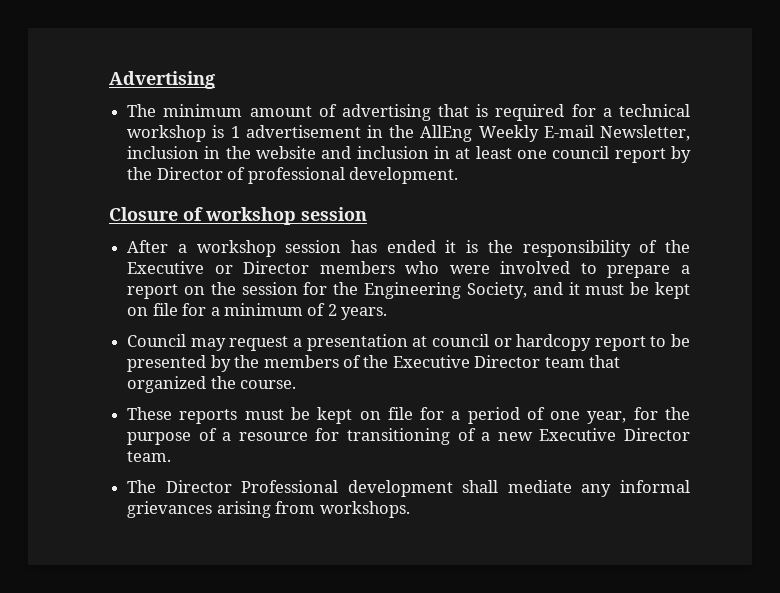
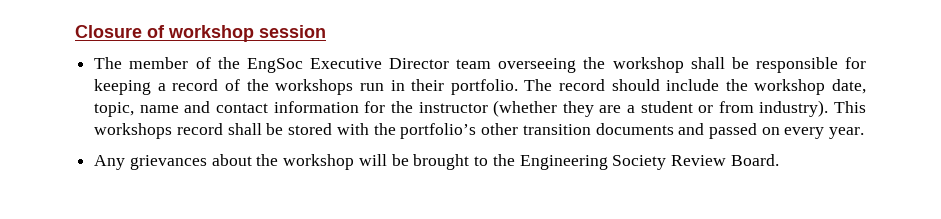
[109,71,215,89] [127,104,690,121] [127,125,691,142] [127,146,691,163] [127,167,458,184] [109,207,367,225] [127,240,690,257] [127,261,690,278] [127,282,690,299] [127,303,388,320] [127,334,690,351] [127,355,621,372] [127,376,297,393] [127,407,690,424] [127,428,690,445] [127,451,172,462] [127,480,691,497] [127,501,410,518] Advertising // The minimum amount of advertising that is required for a technical workshop is 1 advertisement in the AllEng Weekly E-mail Newsletter, inclusion in the website and inclusion in at least one council report by the Director of professional development. // Closure of workshop session // After a workshop session has ended it is the responsibility of the Executive or Director members who were involved to prepare a report on the session for the Engineering Society, and it must be kept on file for a minimum of 2 years. // Council may request a presentation at council or hardcopy report to be presented by the members of the Executive Director team that organized the course. // These reports must be kept on file for a period of one year, for the purpose of a resource for transitioning of a new Executive Director team. // The Director Professional development shall mediate any informal grievances arising from workshops. -> [75,25,326,42] [94,57,866,73] [94,79,866,95] [94,100,866,117] [94,123,865,139] [94,154,779,170] Closure of workshop session // The member of the EngSoc Executive Director team overseeing the workshop shall be responsible for keeping a record of the workshops run in their portfolio. The record should include the workshop date, topic, name and contact information for the instructor (whether they are a student or from industry). This workshops record shall be stored with the portfolio’s other transition documents and passed on every year. // Any grievances about the workshop will be brought to the Engineering Society Review Board.

